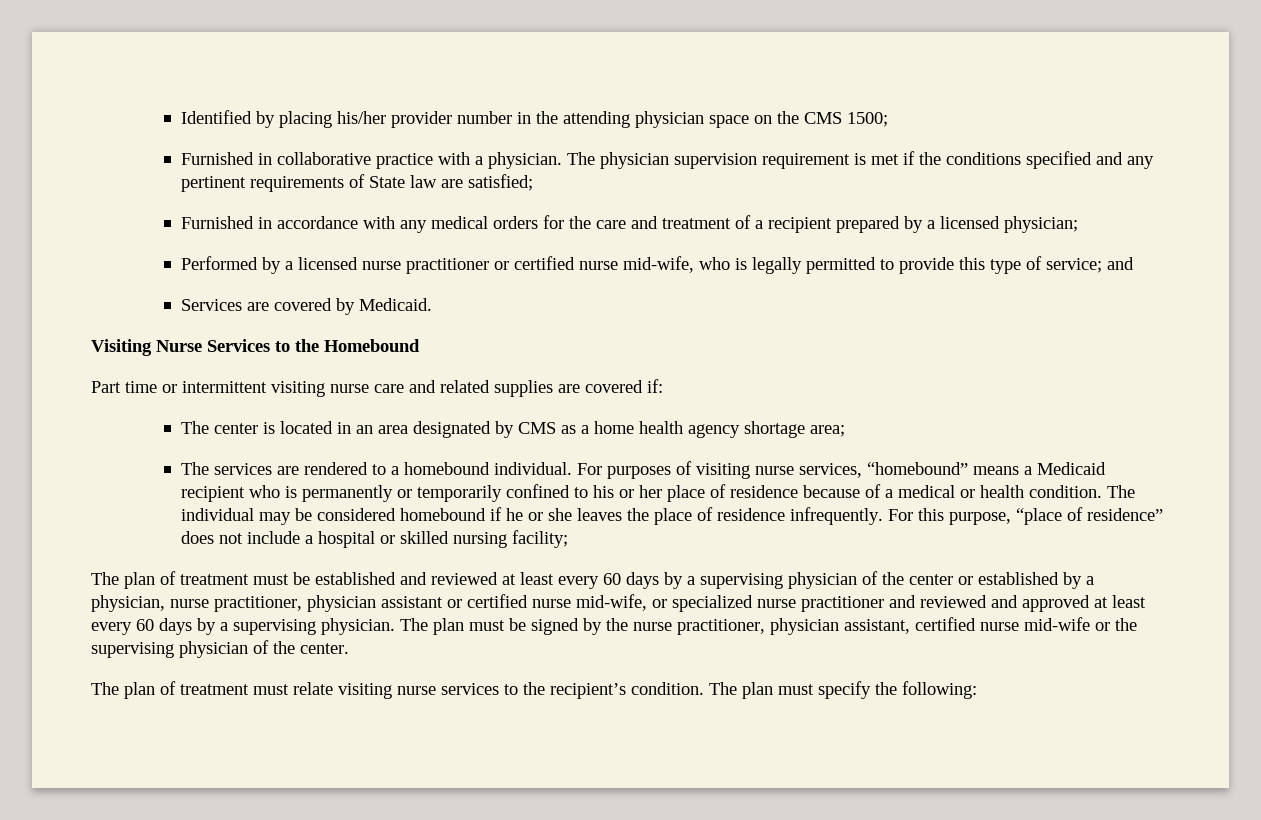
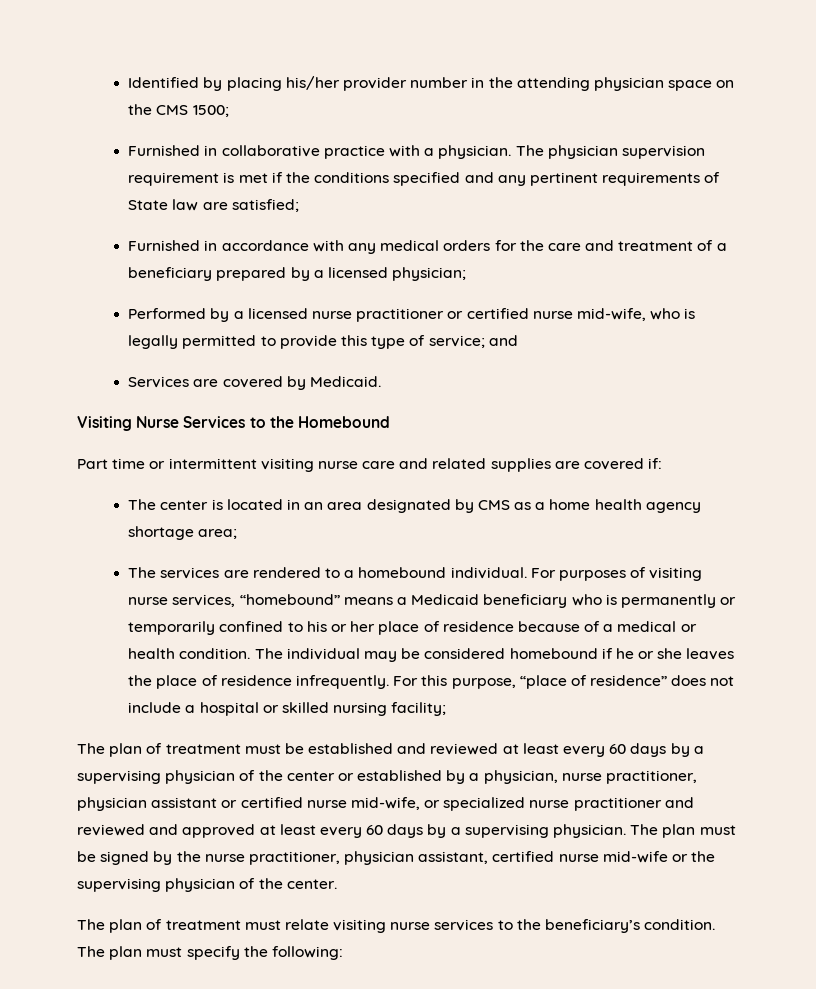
[767,217,832,233] recipient -> [128,267,213,281] beneficiary
[180,486,245,502] recipient -> [483,594,568,608] beneficiary
[550,683,626,699] recipient’s -> [545,919,641,933] beneficiary’s

